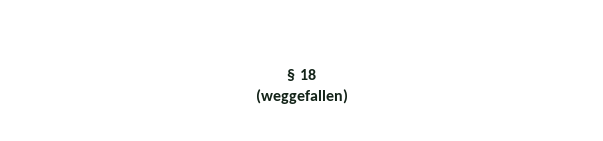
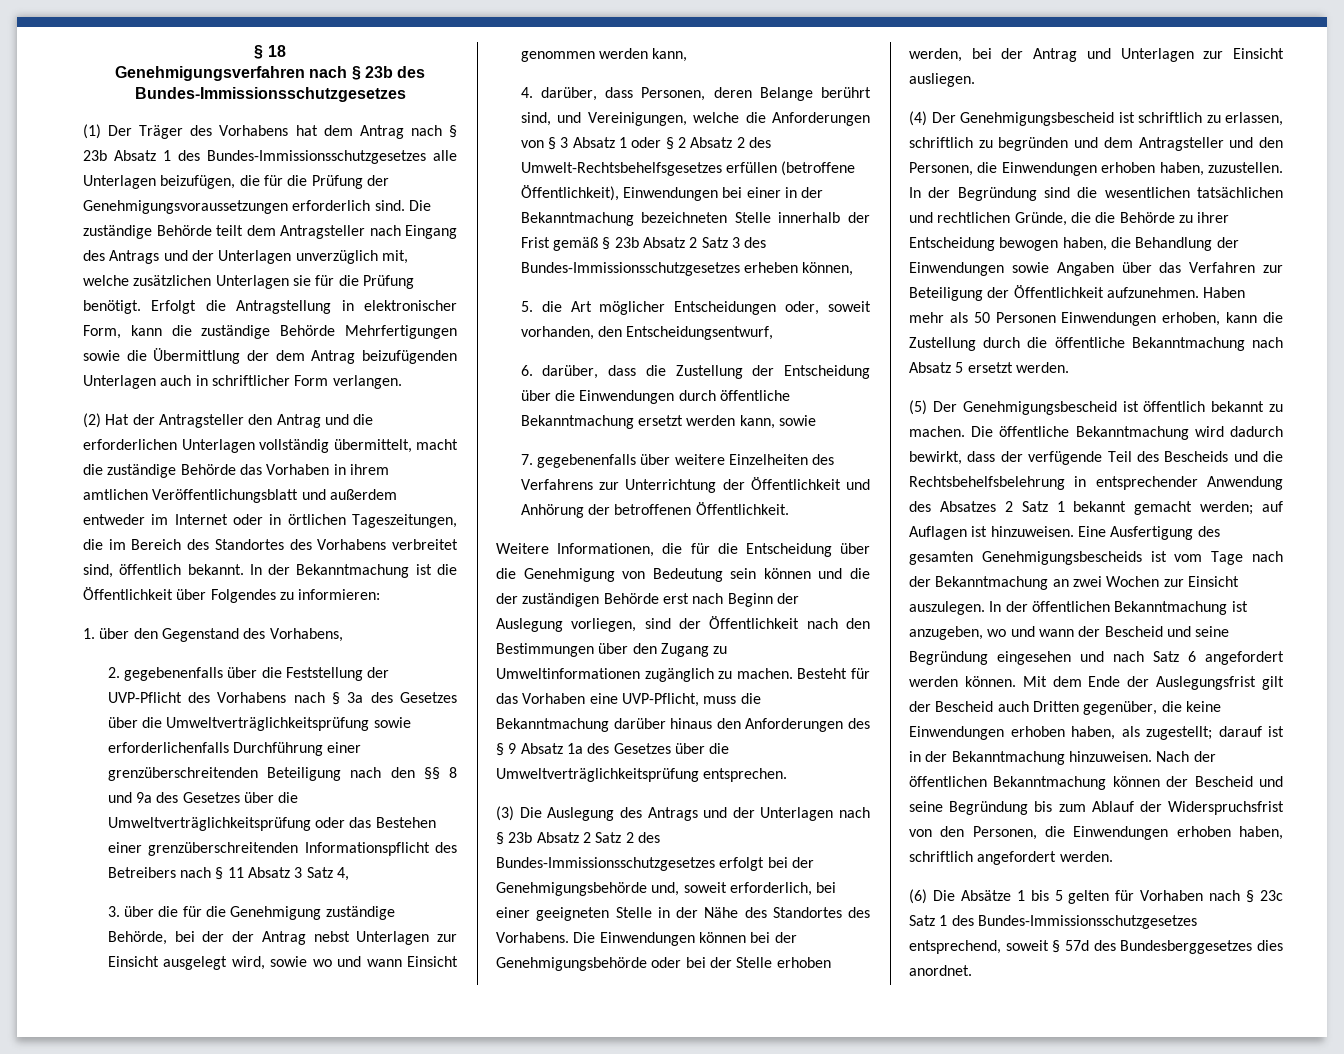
[255,89,348,104] (weggefallen) -> [114,66,426,81] [134,87,406,102] [83,124,457,139] [83,150,457,164] [83,175,389,189] [83,200,431,214] [83,225,457,239] [83,250,408,264] [83,275,414,289] [83,300,458,314] [83,325,458,339] [83,348,458,364] [83,375,402,389] [83,413,374,428] [83,439,458,453] [83,464,389,478] [83,489,397,503] [83,514,457,528] [83,539,459,550] [83,564,457,578] [83,587,381,603] [83,628,343,642] [107,667,390,681] [107,692,457,705] [107,717,411,731] [107,742,362,756] [107,767,457,781] [107,792,299,803] [107,817,436,831] [107,842,457,856] [107,867,350,881] [107,906,395,920] [107,931,457,945] [107,956,458,970] [520,48,688,62] [520,87,871,101] [520,112,870,126] [520,137,771,150] [520,161,856,176] [520,185,824,201] [520,212,870,226] [520,237,767,251] [520,262,854,276] [520,301,871,315] [520,326,774,340] [520,365,871,379] [520,390,791,404] [520,415,817,429] [520,454,835,468] [520,477,870,493] [520,502,789,518] [496,543,871,557] [496,568,870,582] [496,593,799,607] [496,616,870,632] [496,643,728,657] [496,668,870,682] [496,693,761,707] [496,718,870,732] [496,743,730,756] [496,768,788,782] [496,806,870,821] [496,832,660,845] [496,857,814,871] [496,882,837,896] [496,907,870,921] [496,932,797,946] [496,957,831,971] [909,48,1284,62] [909,73,975,87] [909,111,1283,126] [909,137,1283,151] [909,162,1283,176] [909,187,1283,201] [909,212,1230,226] [909,237,1239,251] [909,262,1283,276] [909,285,1246,301] [909,312,1283,326] [909,337,1283,351] [909,362,1069,373] [909,400,1283,415] [909,426,1283,440] [909,451,1283,465] [909,476,1283,490] [909,501,1283,515] [909,526,1220,540] [909,551,1283,565] [909,576,1239,590] [909,601,1248,615] [909,626,1230,640] [909,651,1284,665] [909,676,1284,690] [909,701,1221,715] [909,726,1284,740] [909,751,1216,765] [909,776,1283,790] [909,801,1284,815] [909,826,1283,840] [909,851,1113,865] [909,889,1283,904] [909,915,1197,929] [909,940,1283,954] [909,965,972,976] Genehmigungsverfahren nach § 23b des Bundes-Immissionsschutzgesetzes // (1) Der Träger des Vorhabens hat dem Antrag nach § 23b Absatz 1 des Bundes-Immissionsschutzgesetzes alle Unterlagen beizufügen, die für die Prüfung der Genehmigungsvoraussetzungen erforderlich sind. Die zuständige Behörde teilt dem Antragsteller nach Eingang des Antrags und der Unterlagen unverzüglich mit, welche zusätzlichen Unterlagen sie für die Prüfung benötigt. Erfolgt die Antragstellung in elektronischer Form, kann die zuständige Behörde Mehrfertigungen sowie die Übermittlung der dem Antrag beizufügenden Unterlagen auch in schriftlicher Form verlangen. // (2) Hat der Antragsteller den Antrag und die erforderlichen Unterlagen vollständig übermittelt, macht die zuständige Behörde das Vorhaben in ihrem amtlichen Veröffentlichungsblatt und außerdem entweder im Internet oder in örtlichen Tageszeitungen, die im Bereich des Standortes des Vorhabens verbreitet sind, öffentlich bekannt. In der Bekanntmachung ist die Öffentlichkeit über Folgendes zu informieren: // 1. über den Gegenstand des Vorhabens, // 2. gegebenenfalls über die Feststellung der UVP-Pflicht des Vorhabens nach § 3a des Gesetzes über die Umweltverträglichkeitsprüfung sowie erforderlichenfalls Durchführung einer grenzüberschreitenden Beteiligung nach den §§ 8 und 9a des Gesetzes über die Umweltverträglichkeitsprüfung oder das Bestehen einer grenzüberschreitenden Informationspflicht des Betreibers nach § 11 Absatz 3 Satz 4, // 3. über die für die Genehmigung zuständige Behörde, bei der der Antrag nebst Unterlagen zur Einsicht ausgelegt wird, sowie wo und wann Einsicht genommen werden kann, // 4. darüber, dass Personen, deren Belange berührt sind, und Vereinigungen, welche die Anforderungen von § 3 Absatz 1 oder § 2 Absatz 2 des Umwelt-Rechtsbehelfsgesetzes erfüllen (betroffene Öffentlichkeit), Einwendungen bei einer in der Bekanntmachung bezeichneten Stelle innerhalb der Frist gemäß § 23b Absatz 2 Satz 3 des Bundes-Immissionsschutzgesetzes erheben können, // 5. die Art möglicher Entscheidungen oder, soweit vorhanden, den Entscheidungsentwurf, // 6. darüber, dass die Zustellung der Entscheidung über die Einwendungen durch öffentliche Bekanntmachung ersetzt werden kann, sowie // 7. gegebenenfalls über weitere Einzelheiten des Verfahrens zur Unterrichtung der Öffentlichkeit und Anhörung der betroffenen Öffentlichkeit. // Weitere Informationen, die für die Entscheidung über die Genehmigung von Bedeutung sein können und die der zuständigen Behörde erst nach Beginn der Auslegung vorliegen, sind der Öffentlichkeit nach den Bestimmungen über den Zugang zu Umweltinformationen zugänglich zu machen. Besteht für das Vorhaben eine UVP-Pflicht, muss die Bekanntmachung darüber hinaus den Anforderungen des § 9 Absatz 1a des Gesetzes über die Umweltverträglichkeitsprüfung entsprechen. // (3) Die Auslegung des Antrags und der Unterlagen nach § 23b Absatz 2 Satz 2 des Bundes-Immissionsschutzgesetzes erfolgt bei der Genehmigungsbehörde und, soweit erforderlich, bei einer geeigneten Stelle in der Nähe des Standortes des Vorhabens. Die Einwendungen können bei der Genehmigungsbehörde oder bei der Stelle erhoben werden, bei der Antrag und Unterlagen zur Einsicht ausliegen. // (4) Der Genehmigungsbescheid ist schriftlich zu erlassen, schriftlich zu begründen und dem Antragsteller und den Personen, die Einwendungen erhoben haben, zuzustellen. In der Begründung sind die wesentlichen tatsächlichen und rechtlichen Gründe, die die Behörde zu ihrer Entscheidung bewogen haben, die Behandlung der Einwendungen sowie Angaben über das Verfahren zur Beteiligung der Öffentlichkeit aufzunehmen. Haben mehr als 50 Personen Einwendungen erhoben, kann die Zustellung durch die öffentliche Bekanntmachung nach Absatz 5 ersetzt werden. // (5) Der Genehmigungsbescheid ist öffentlich bekannt zu machen. Die öffentliche Bekanntmachung wird dadurch bewirkt, dass der verfügende Teil des Bescheids und die Rechtsbehelfsbelehrung in entsprechender Anwendung des Absatzes 2 Satz 1 bekannt gemacht werden; auf Auflagen ist hinzuweisen. Eine Ausfertigung des gesamten Genehmigungsbescheids ist vom Tage nach der Bekanntmachung an zwei Wochen zur Einsicht auszulegen. In der öffentlichen Bekanntmachung ist anzugeben, wo und wann der Bescheid und seine Begründung eingesehen und nach Satz 6 angefordert werden können. Mit dem Ende der Auslegungsfrist gilt der Bescheid auch Dritten gegenüber, die keine Einwendungen erhoben haben, als zugestellt; darauf ist in der Bekanntmachung hinzuweisen. Nach der öffentlichen Bekanntmachung können der Bescheid und seine Begründung bis zum Ablauf der Widerspruchsfrist von den Personen, die Einwendungen erhoben haben, schriftlich angefordert werden. // (6) Die Absätze 1 bis 5 gelten für Vorhaben nach § 23c Satz 1 des Bundes-Immissionsschutzgesetzes entsprechend, soweit § 57d des Bundesberggesetzes dies anordnet.

